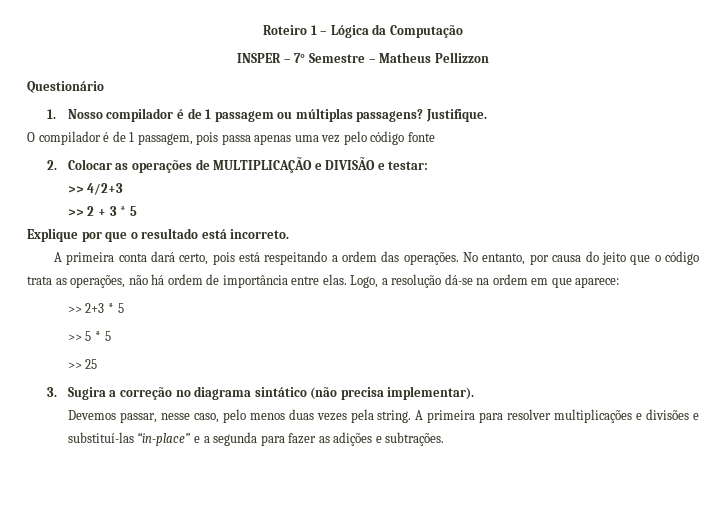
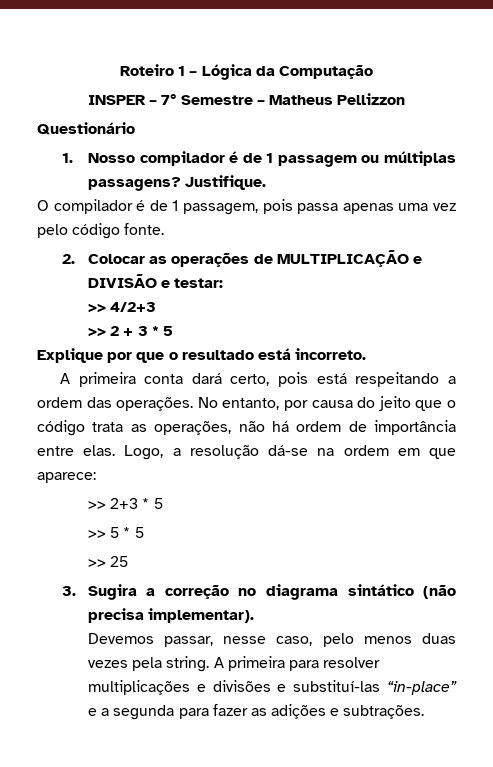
[407,132,435,142] fonte -> [124,223,165,235] fonte.

